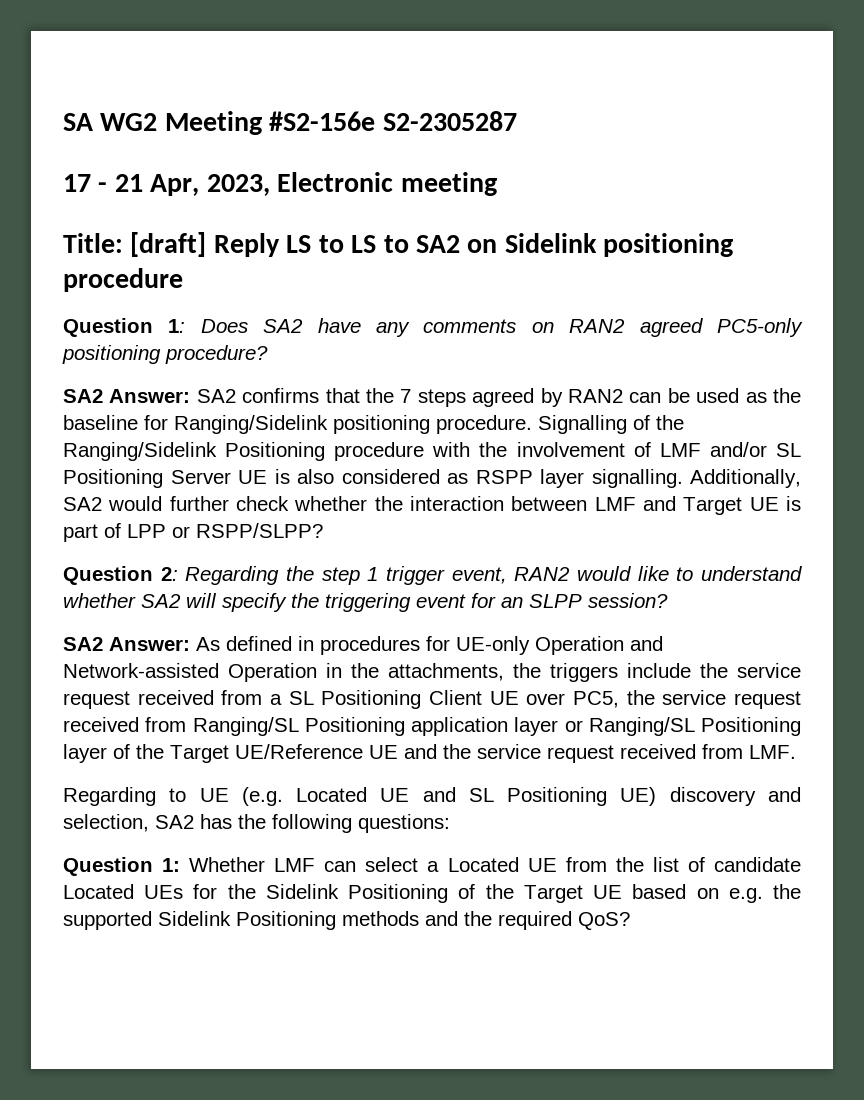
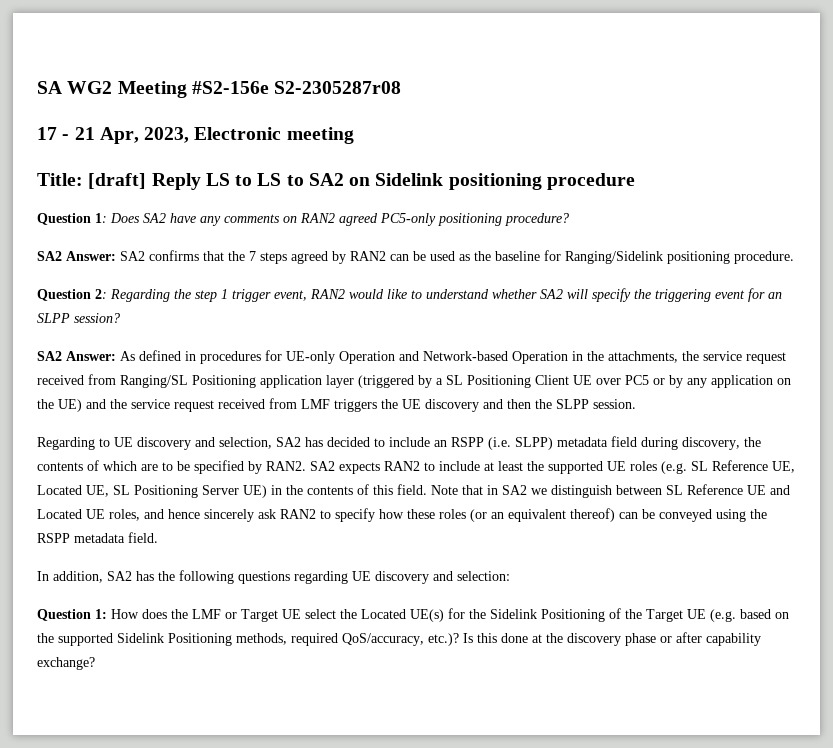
[382,111,517,131] S2-2305287 -> [274,81,402,94] S2-2305287r08
[538,415,684,434] [63,442,801,461] [63,469,801,488] [63,496,802,515] [63,523,323,542] Signalling of the Ranging/Sidelink Positioning procedure with the involvement of LMF and/or SL Positioning Server UE is also considered as RSPP layer signalling. Additionally, SA2 would further check whether the interaction between LMF and Target UE is part of LPP or RSPP/SLPP? -> (794, 257) none
[63,663,219,678] Network-assisted -> [423,351,508,361] Network-based
[550,663,801,682] [63,690,655,709] triggers include the service request received from a SL Positioning Client UE over PC5, the -> (699, 356) none
[564,717,801,736] [63,744,398,763] or Ranging/SL Positioning layer of the Target UE/Reference UE -> [358,375,791,388] [37,399,82,412] (triggered by a SL Positioning Client UE over PC5 or by any application on the UE)
[749,745,796,759] [63,787,657,806] LMF. // Regarding to UE (e.g. Located UE and SL Positioning UE) -> [301,399,636,412] [37,437,133,450] LMF triggers the UE discovery and then the SLPP session. // Regarding to UE
[238,814,450,833] [63,857,802,876] [63,884,184,899] the following questions: // Question 1: Whether LMF can select a Located UE from the list of candidate Located UEs -> [327,436,761,450] [37,460,795,474] [37,484,790,498] [37,508,767,522] [37,532,158,543] [37,570,510,584] [37,609,444,622] decided to include an RSPP (i.e. SLPP) metadata field during discovery, the contents of which are to be specified by RAN2. SA2 expects RAN2 to include at least the supported UE roles (e.g. SL Reference UE, Located UE, SL Positioning Server UE) in the contents of this field. Note that in SA2 we distinguish between SL Reference UE and Located UE roles, and hence sincerely ask RAN2 to specify how these roles (or an equivalent thereof) can be conveyed using the RSPP metadata field. // In addition, SA2 has the following questions regarding UE discovery and selection: // Question 1: How does the LMF or Target UE select the Located UE(s)
(623, 892) none -> [710,609,736,622] (e.g.
[728,888,763,903] e.g. -> (789, 615) none
[342,911,630,930] methods and the required QoS? -> [236,632,761,646] [37,657,95,670] methods, required QoS/accuracy, etc.)? Is this done at the discovery phase or after capability exchange?

